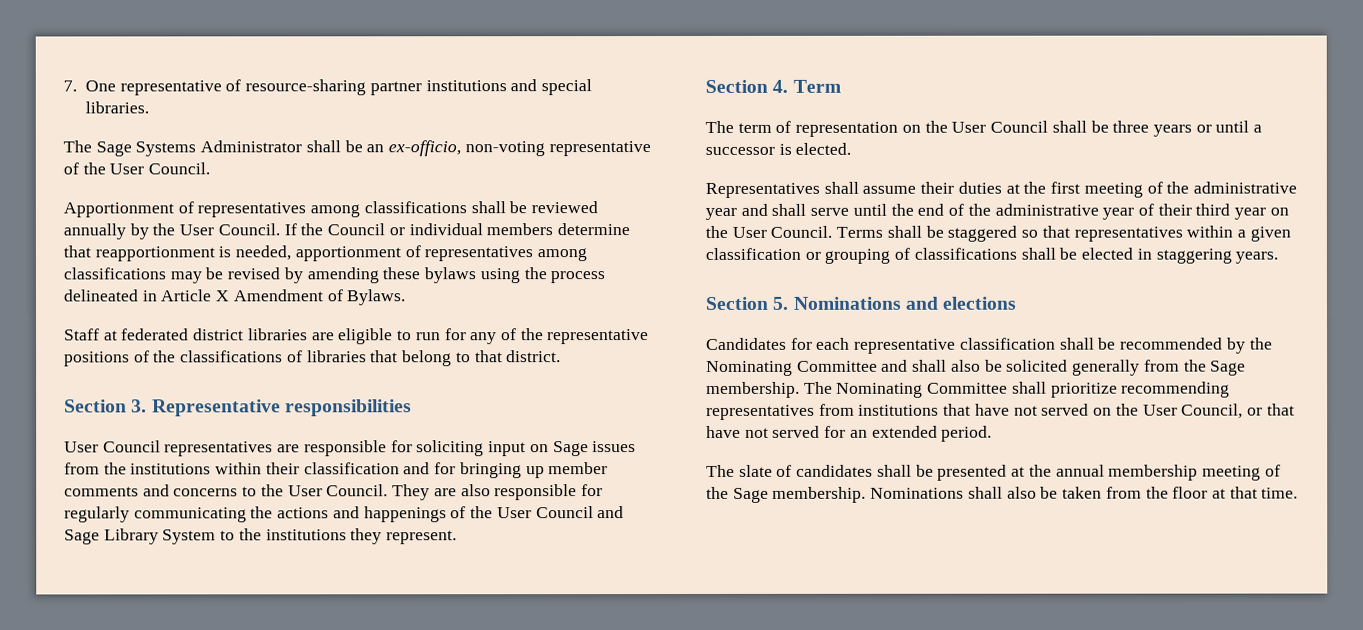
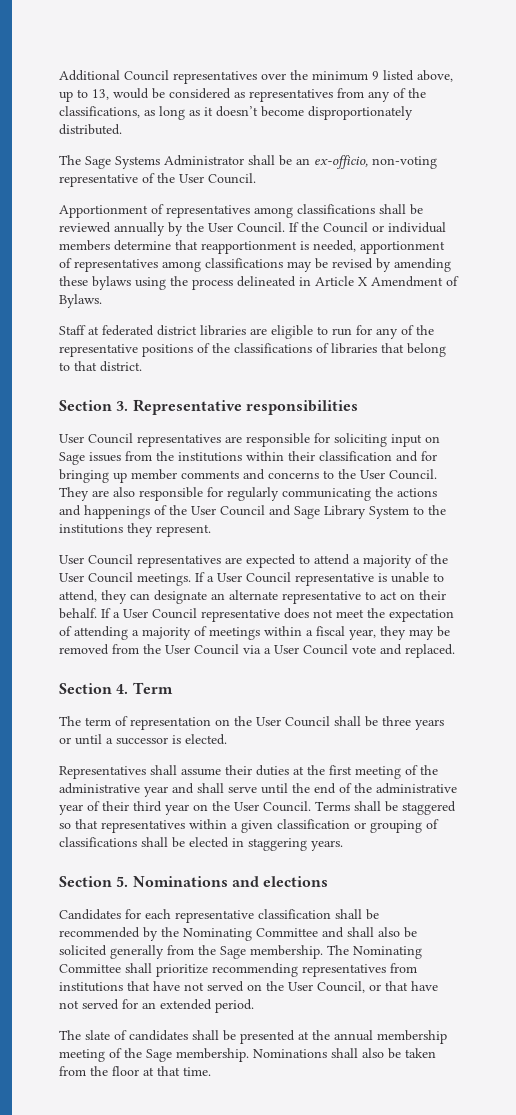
[63,79,593,96] [84,101,149,114] 7. One representative of resource-sharing partner institutions and special libraries. -> [59,70,453,84] [59,88,426,102] [59,106,413,120] [59,124,122,135] Additional Council representatives over the minimum 9 listed above, up to 13, would be considered as representatives from any of the classifications, as long as it doesn’t become disproportionately distributed.
(458, 537) none -> [59,554,448,568] [59,572,444,586] [59,590,446,604] [59,608,454,622] [59,626,450,640] [59,644,455,658] // User Council representatives are expected to attend a majority of the User Council meetings. If a User Council representative is unable to attend, they can designate an alternate representative to act on their behalf. If a User Council representative does not meet the expectation of attending a majority of meetings within a fiscal year, they may be removed from the User Council via a User Council vote and replaced.

